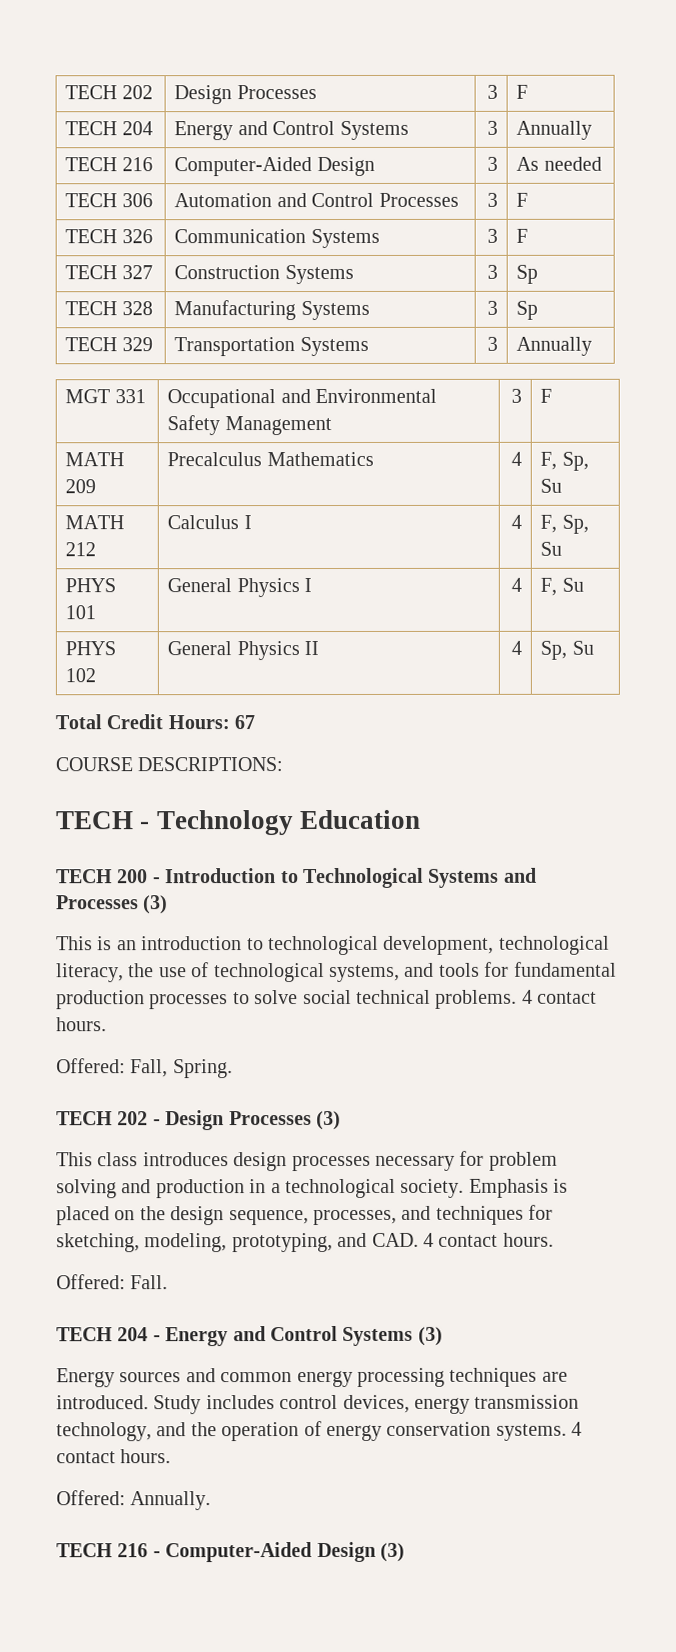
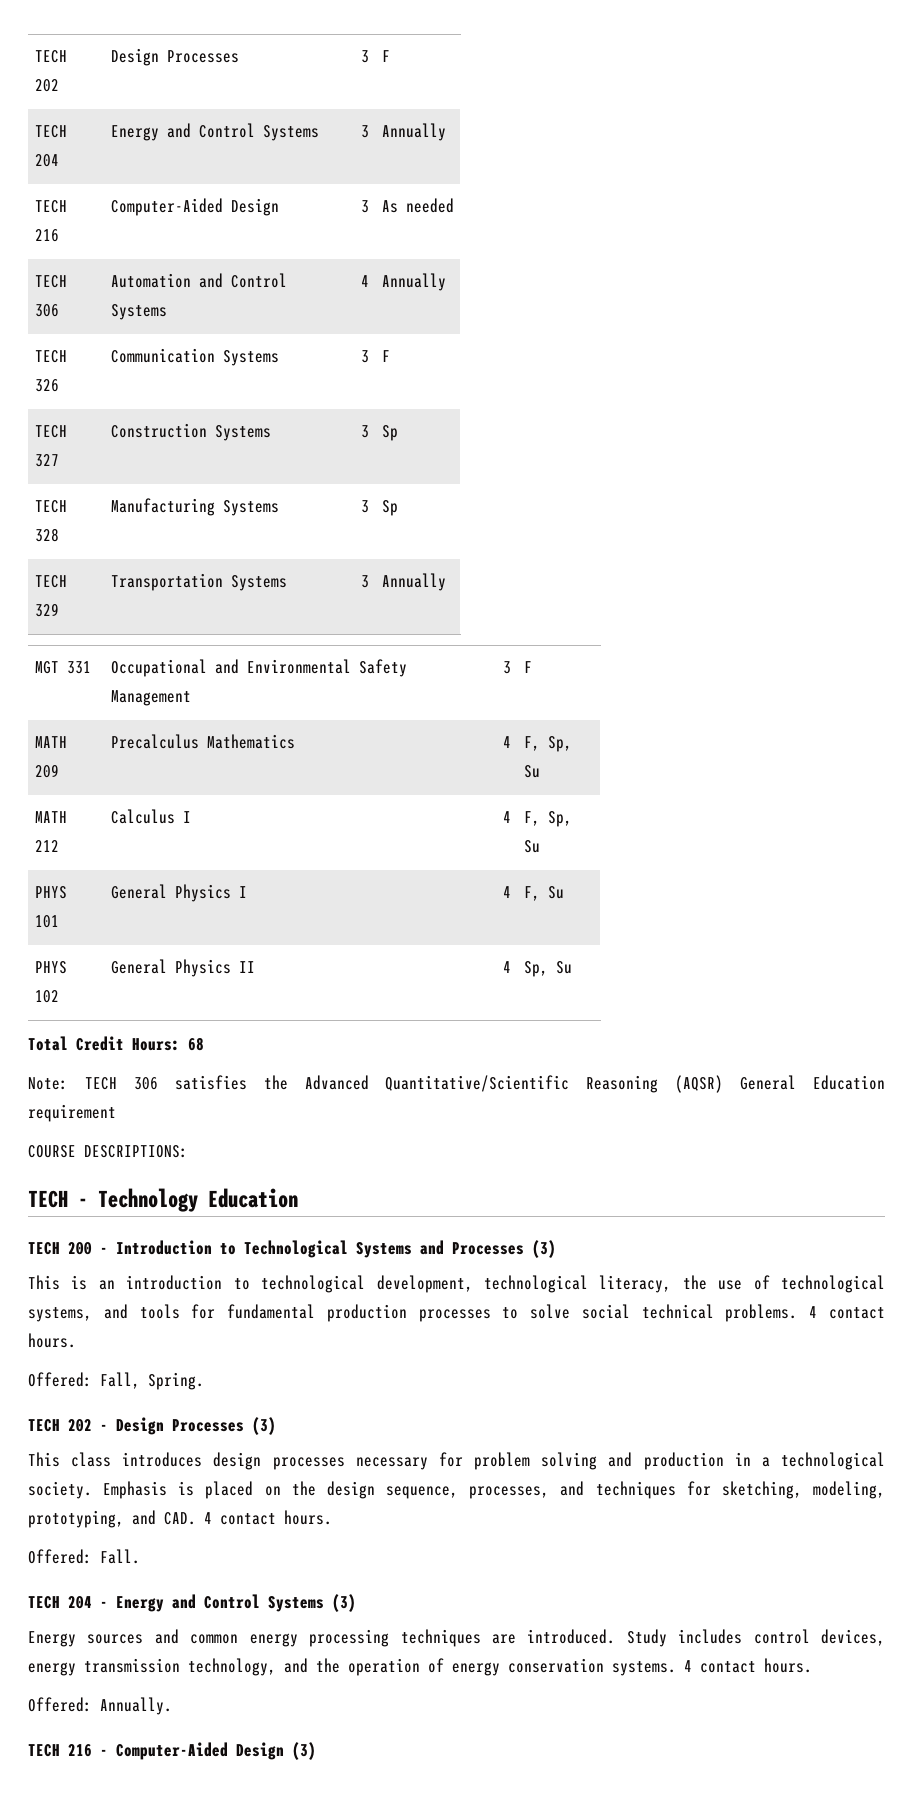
[378,192,459,207] [486,192,498,207] [516,192,529,207] Processes | 3 | F -> [110,304,167,320] [361,275,370,287] [381,273,446,291] Systems | 4 | Annually
[234,715,256,730] 67 -> [188,1037,204,1051] [28,1075,885,1093] [28,1104,116,1122] 68 // Note: TECH 306 satisfies the Advanced Quantitative/Scientific Reasoning (AQSR) General Education requirement

